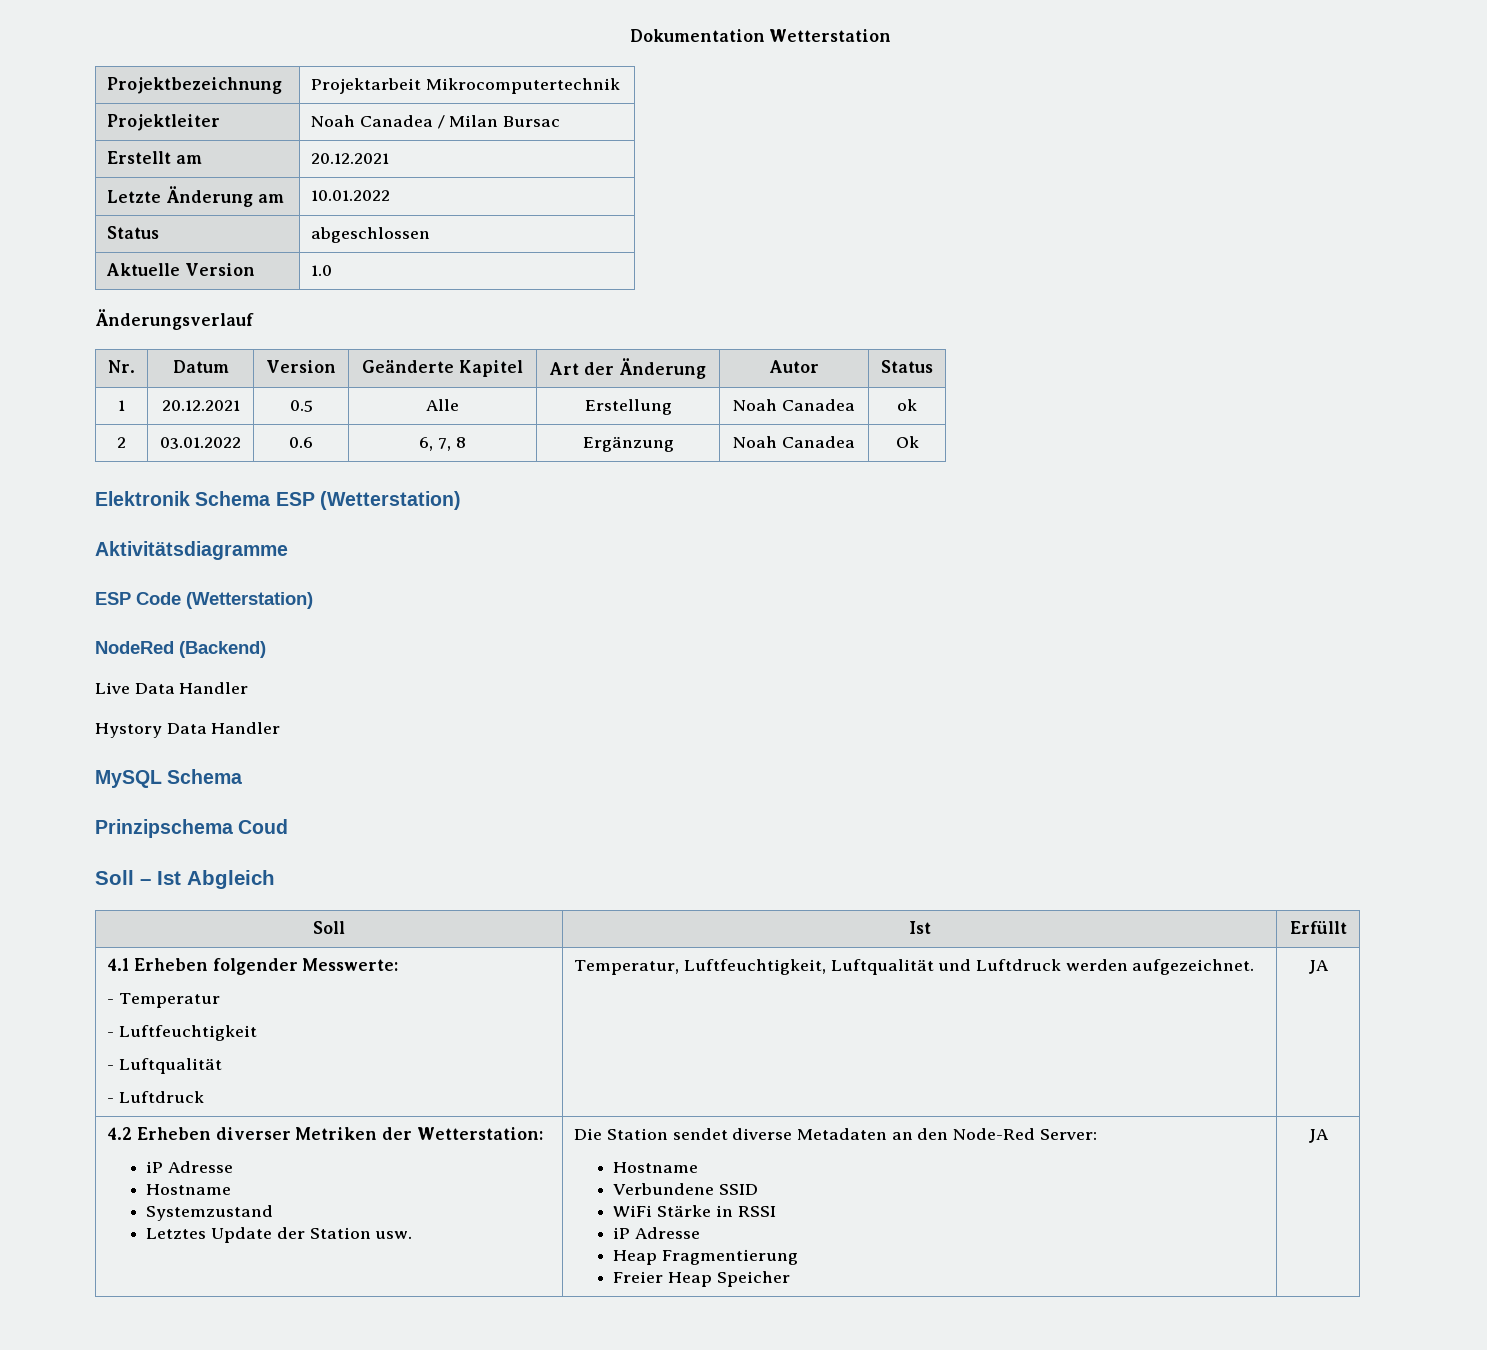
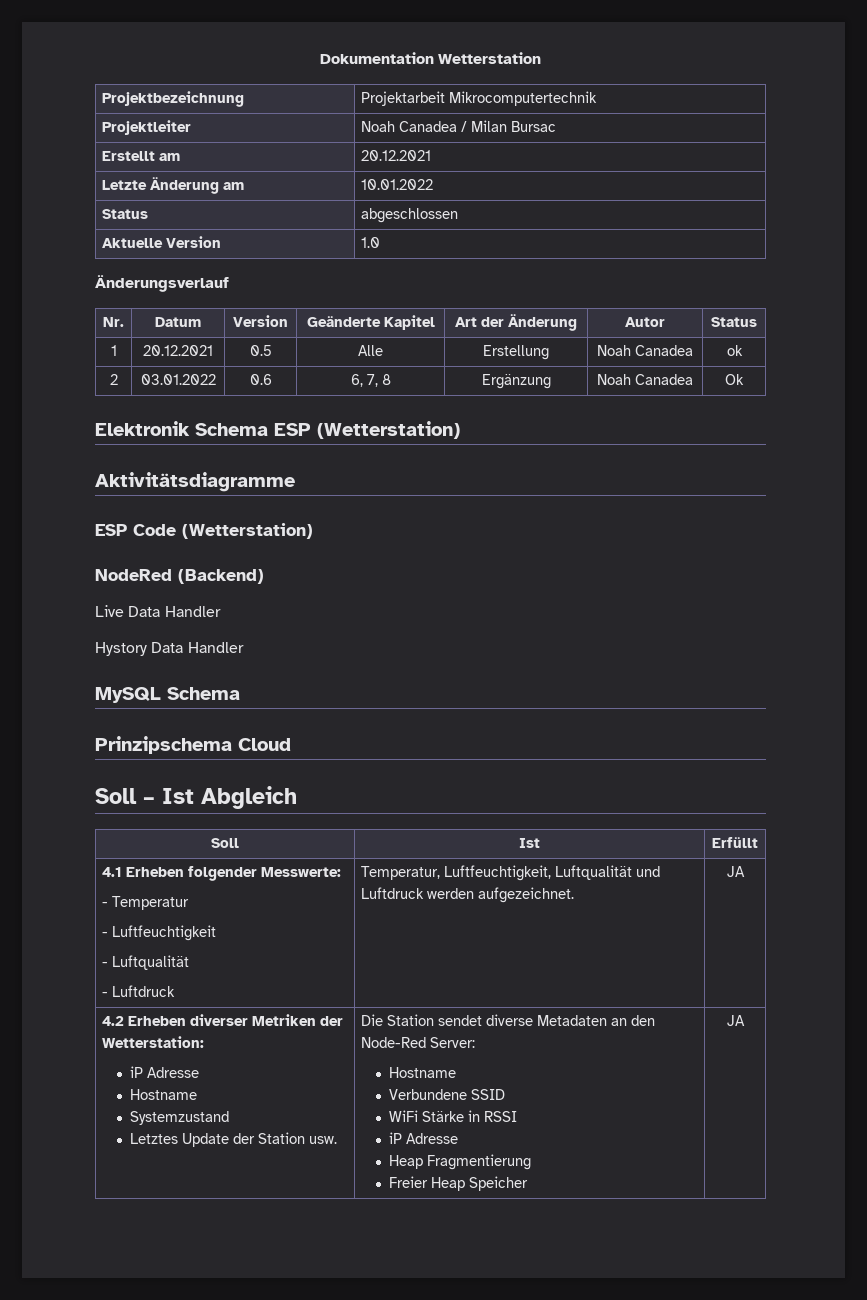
[238,819,289,834] Coud -> [238,738,291,751] Cloud

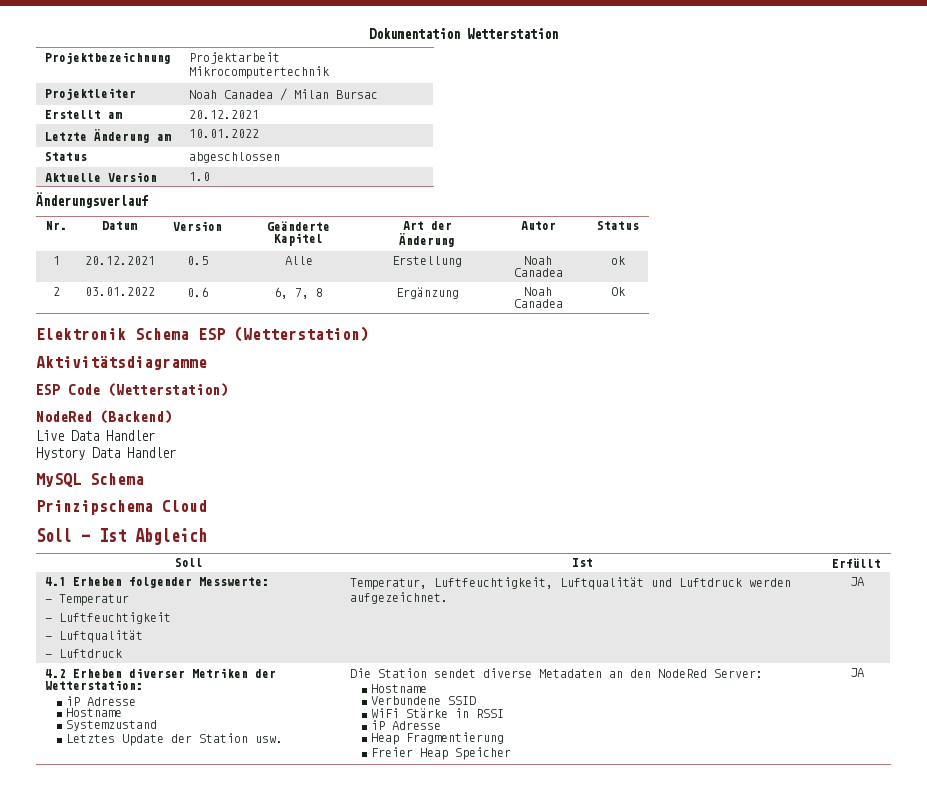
[360,1037,426,1048] Node-Red -> [657,669,707,678] NodeRed

